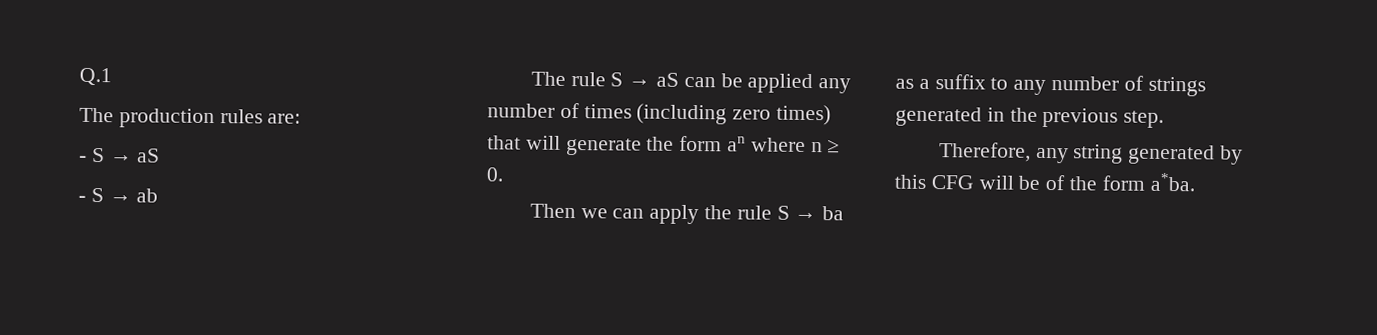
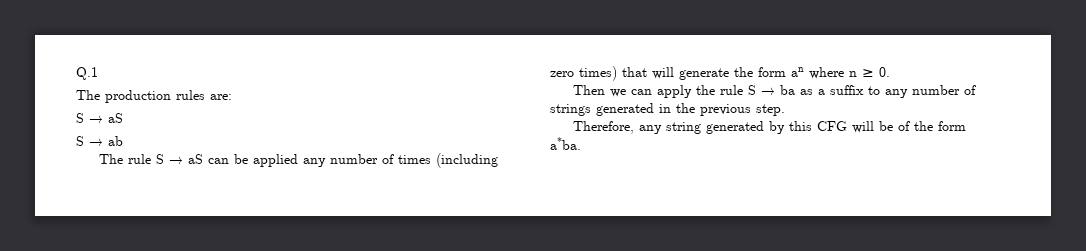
[79,155,87,162] - -> (232, 97) none
[78,195,86,202] - -> (123, 118) none

